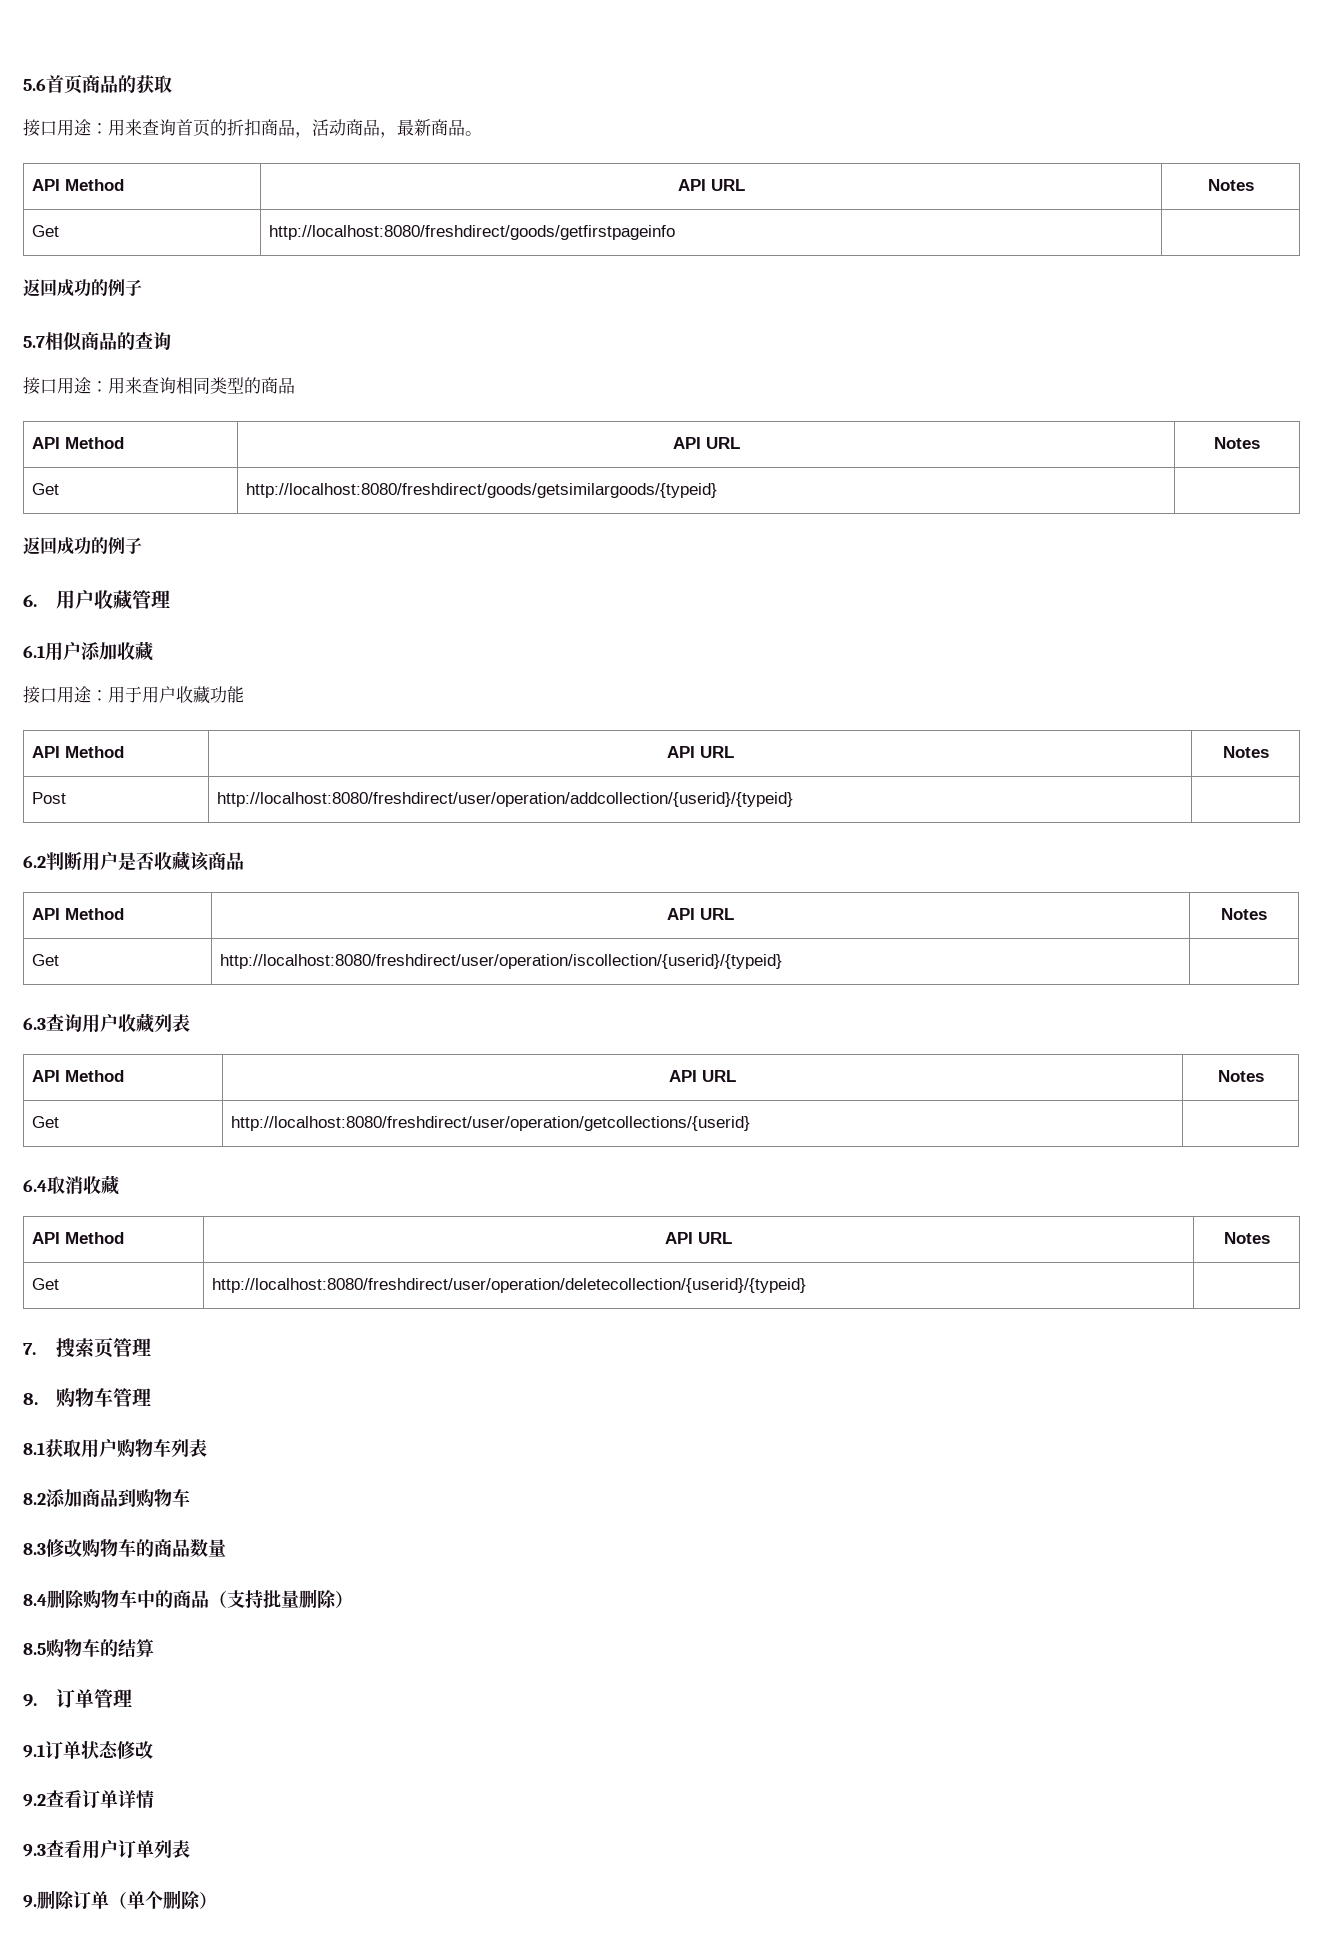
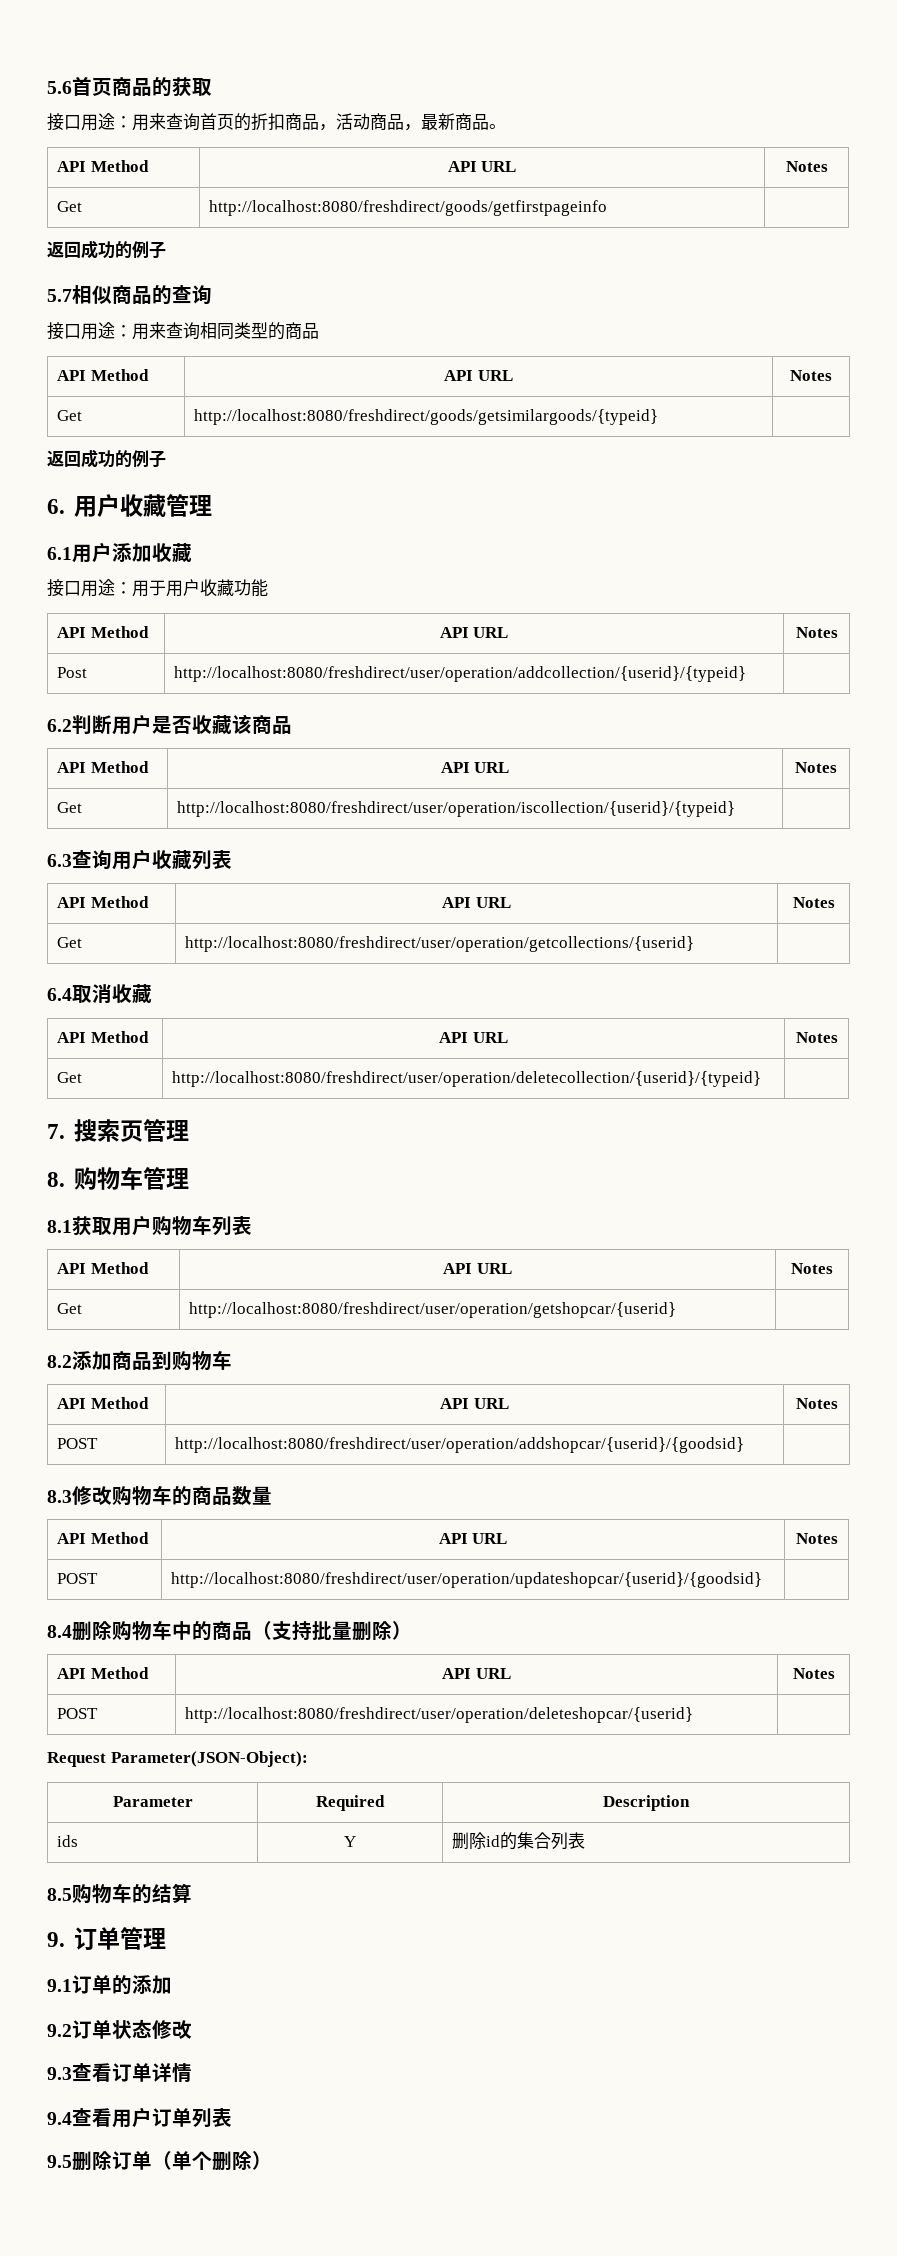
(207, 1448) none -> [57,1262,149,1274] [443,1263,512,1274] [791,1263,833,1274] [57,1303,83,1314] [189,1302,677,1318] // API Method | API URL | Notes // Get | http://localhost:8080/freshdirect/user/operation/getshopcar/{userid} |
(190, 1498) none -> [57,1397,149,1409] [440,1398,509,1409] [795,1398,838,1409] [57,1438,99,1449] [175,1437,745,1453] // API Method | API URL | Notes // POST | http://localhost:8080/freshdirect/user/operation/addshopcar/{userid}/{goodsid} |
(226, 1548) none -> [57,1532,149,1544] [438,1533,508,1544] [795,1533,838,1544] [57,1573,99,1584] [171,1572,763,1588] // API Method | API URL | Notes // POST | http://localhost:8080/freshdirect/user/operation/updateshopcar/{userid}/{goodsid} |
(353, 1599) none -> [57,1667,149,1679] [442,1668,511,1679] [792,1668,835,1679] [57,1708,99,1719] [185,1707,694,1723] [47,1751,308,1767] [112,1796,193,1807] [316,1795,385,1811] [603,1795,690,1811] [57,1835,79,1847] [344,1836,356,1847] [452,1832,586,1850] // API Method | API URL | Notes // POST | http://localhost:8080/freshdirect/user/operation/deleteshopcar/{userid} | // Request Parameter(JSON-Object): // Parameter | Required | Description // ids | Y | 删除id的集合列表
(81, 1750) none -> [112,1975,172,1995] [47,2020,112,2039] 的添加 // 9.2订单
[23,1794,46,1807] 9.2 -> [47,2067,72,2080] 9.3
[23,1844,46,1857] 9.3 -> [47,2112,72,2125] 9.4
[23,1895,37,1908] 9. -> [47,2155,72,2168] 9.5

